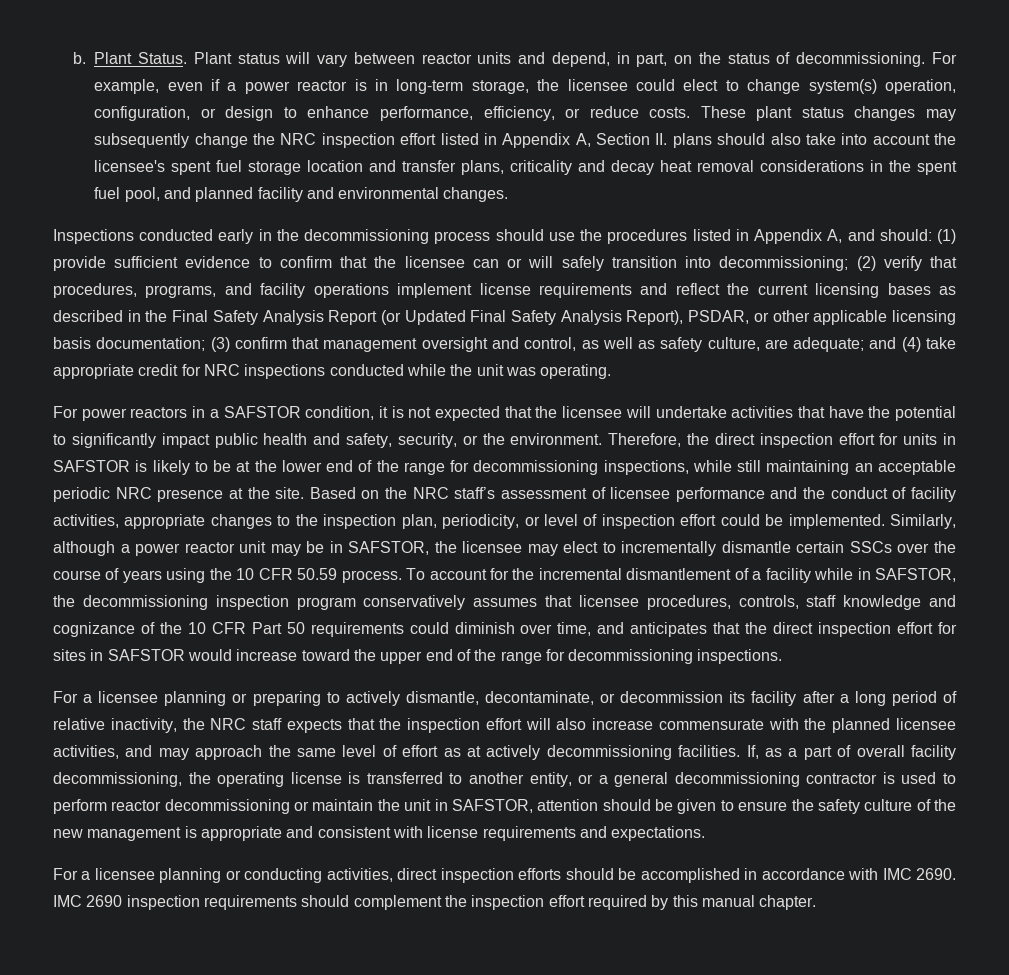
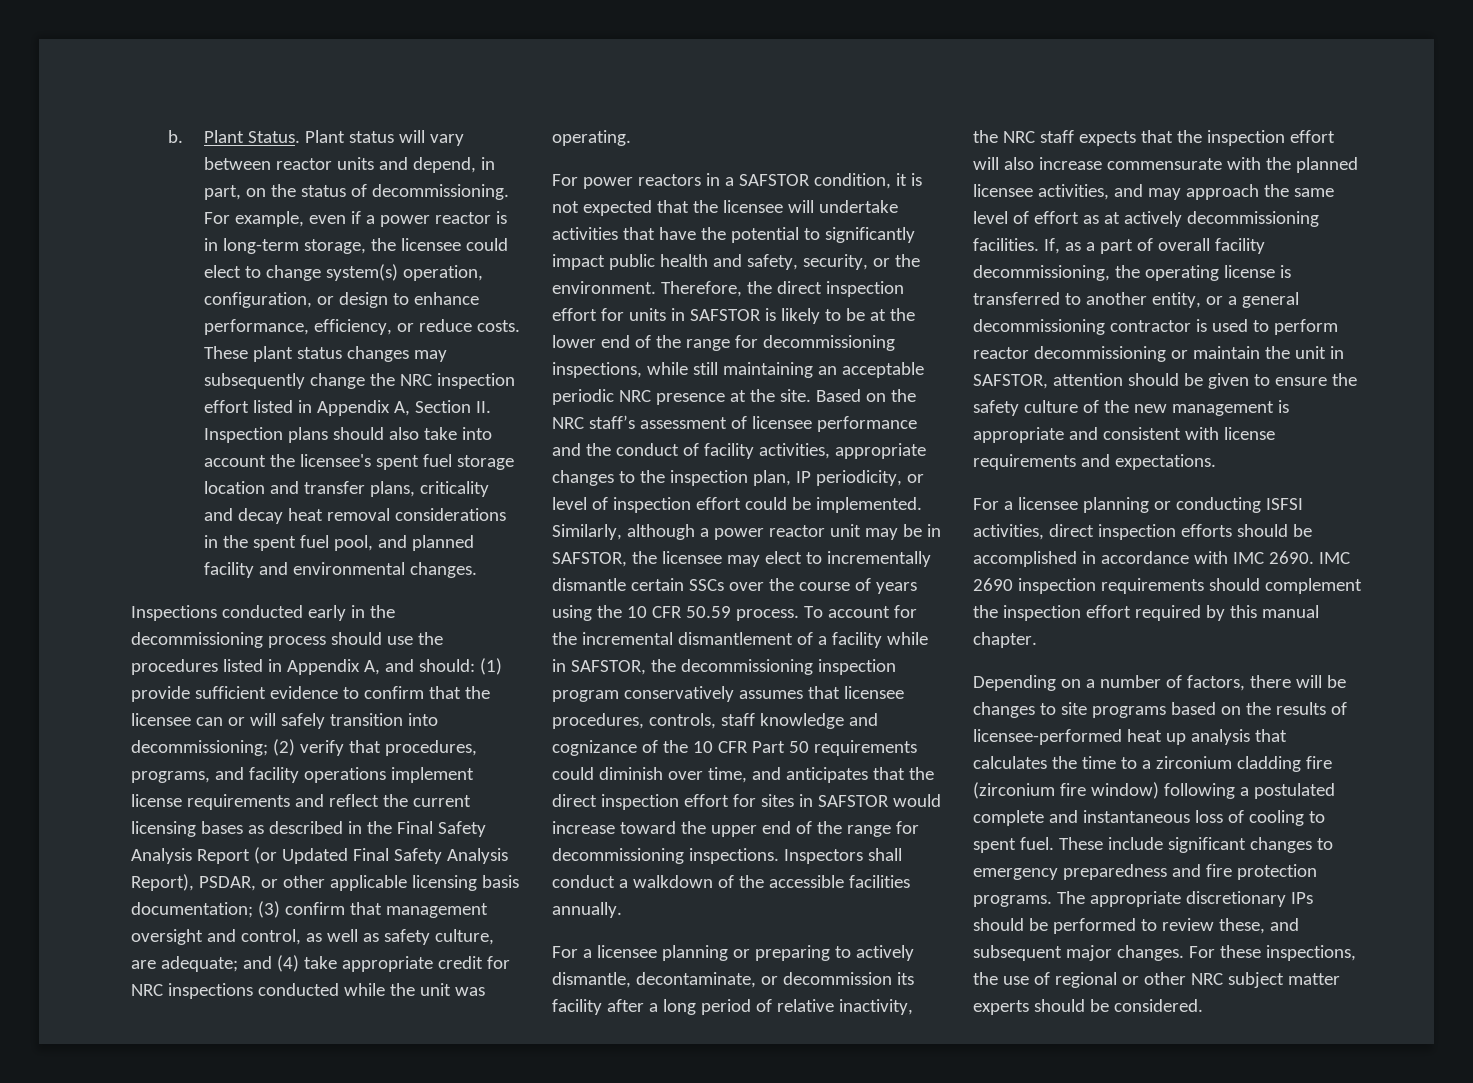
(668, 139) none -> [204,427,284,443] Inspection
(437, 521) none -> [795,471,811,483] IP
(783, 656) none -> [783,848,902,864] [552,875,910,888] [552,902,622,918] Inspectors shall conduct a walkdown of the accessible facilities annually.
(323, 875) none -> [1265,498,1303,510] ISFSI
(817, 902) none -> [973,675,1346,691] [973,702,1347,718] [973,729,1287,745] [973,756,1332,772] [973,782,1335,799] [973,810,1325,826] [973,837,1333,853] [973,864,1317,880] [973,891,1313,907] [973,918,1299,934] [973,945,1356,961] [973,972,1340,988] [973,999,1203,1015] // Depending on a number of factors, there will be changes to site programs based on the results of licensee-performed heat up analysis that calculates the time to a zirconium cladding fire (zirconium fire window) following a postulated complete and instantaneous loss of cooling to spent fuel. These include significant changes to emergency preparedness and fire protection programs. The appropriate discretionary IPs should be performed to review these, and subsequent major changes. For these inspections, the use of regional or other NRC subject matter experts should be considered.

